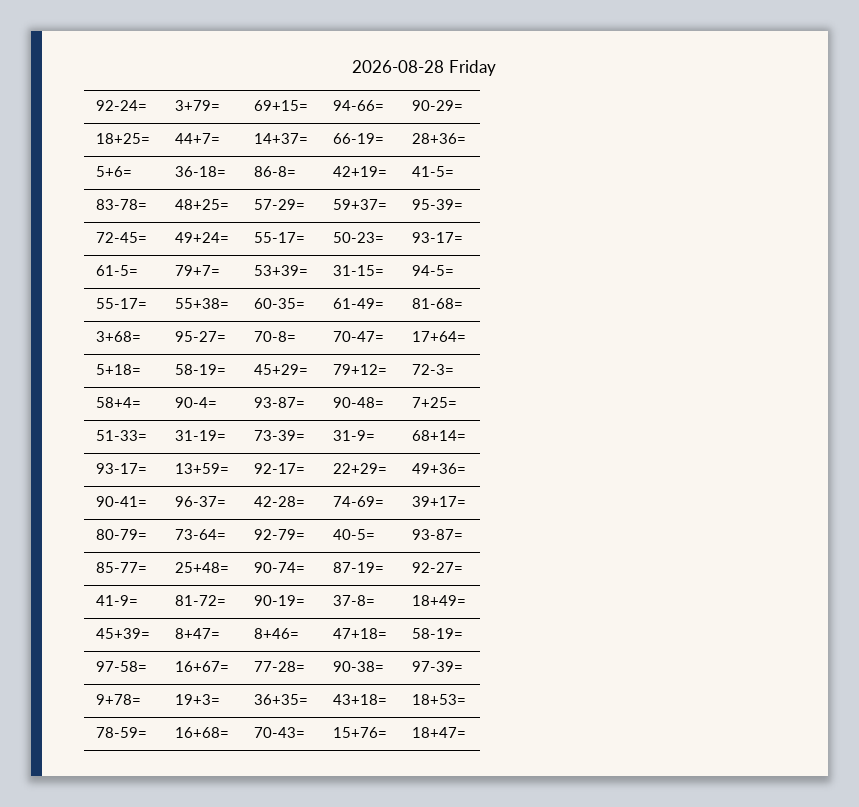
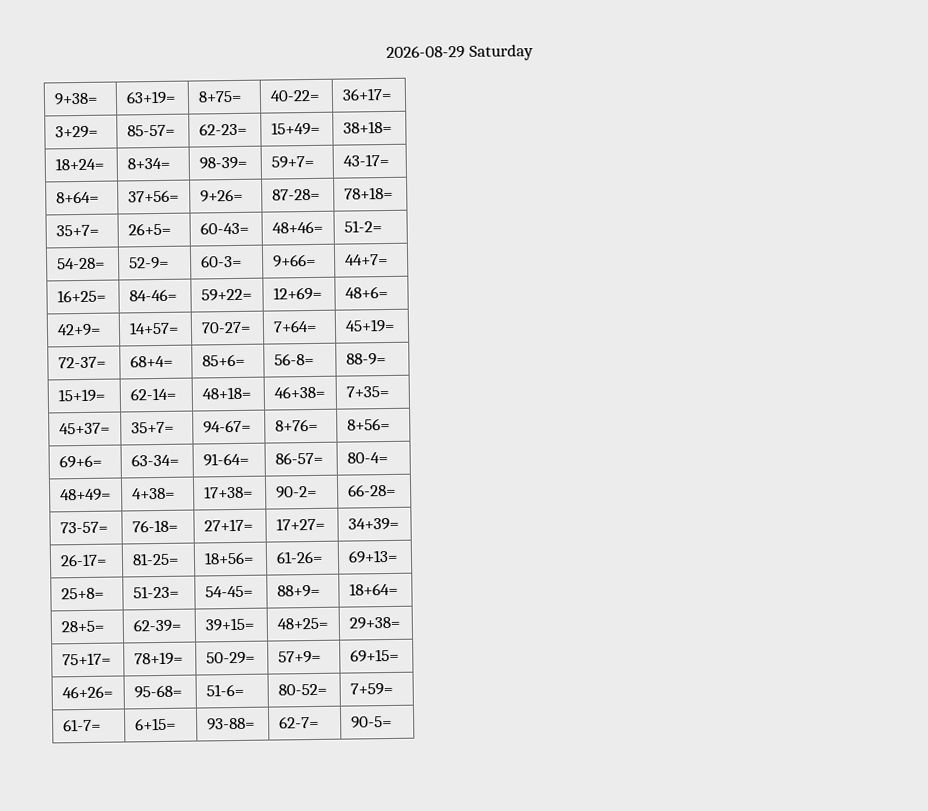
[352,60,496,76] [96,100,148,111] [175,100,221,111] [254,100,309,111] [333,100,385,111] [412,100,464,111] [96,133,151,144] [175,133,221,144] [254,133,309,144] [333,133,385,144] [412,133,467,144] [96,166,133,177] [175,166,227,177] [254,166,297,177] [333,166,388,177] [412,166,455,177] [96,199,148,210] [175,199,230,210] [254,199,306,210] [333,199,388,210] [412,199,464,210] [96,232,148,243] [175,232,230,243] [254,232,306,243] [333,232,385,243] [412,232,464,243] [96,265,139,276] [175,265,221,276] [254,265,309,276] [333,265,385,276] [412,265,455,276] [96,298,148,309] [175,298,230,309] [254,298,306,309] [333,298,385,309] [412,298,464,309] [96,331,142,342] [175,331,227,342] [254,331,297,342] [333,331,385,342] [412,331,467,342] [96,364,142,375] [175,364,227,375] [254,364,309,375] [333,364,388,375] [412,364,455,375] [96,397,142,408] [175,397,218,408] [254,397,306,408] [333,397,385,408] [412,397,458,408] [96,430,148,441] [175,430,227,441] [254,430,306,441] [333,430,376,441] [412,430,467,441] [96,463,148,474] [175,463,230,474] [254,463,306,474] [333,463,388,474] [412,463,467,474] [96,496,148,507] [175,496,227,507] [254,496,306,507] [333,496,385,507] [412,496,467,507] [96,529,148,540] [175,529,227,540] [254,529,306,540] [333,529,376,540] [412,529,464,540] [96,562,148,573] [175,562,230,573] [254,562,306,573] [333,562,385,573] [412,562,464,573] [96,595,139,606] [175,595,227,606] [254,595,306,606] [333,595,376,606] [412,595,467,606] [96,628,151,639] [175,628,221,639] [254,628,300,639] [333,628,388,639] [412,628,464,639] [96,661,148,672] [175,661,230,672] [254,661,306,672] [333,661,385,672] [412,661,464,672] [96,694,142,705] [175,694,221,705] [254,694,309,705] [333,694,388,705] [412,694,467,705] [96,727,148,738] [175,727,230,738] [254,727,306,738] [333,727,388,738] [412,727,467,738] 2026-08-28 Friday // 92-24= | 3+79= | 69+15= | 94-66= | 90-29= // 18+25= | 44+7= | 14+37= | 66-19= | 28+36= // 5+6= | 36-18= | 86-8= | 42+19= | 41-5= // 83-78= | 48+25= | 57-29= | 59+37= | 95-39= // 72-45= | 49+24= | 55-17= | 50-23= | 93-17= // 61-5= | 79+7= | 53+39= | 31-15= | 94-5= // 55-17= | 55+38= | 60-35= | 61-49= | 81-68= // 3+68= | 95-27= | 70-8= | 70-47= | 17+64= // 5+18= | 58-19= | 45+29= | 79+12= | 72-3= // 58+4= | 90-4= | 93-87= | 90-48= | 7+25= // 51-33= | 31-19= | 73-39= | 31-9= | 68+14= // 93-17= | 13+59= | 92-17= | 22+29= | 49+36= // 90-41= | 96-37= | 42-28= | 74-69= | 39+17= // 80-79= | 73-64= | 92-79= | 40-5= | 93-87= // 85-77= | 25+48= | 90-74= | 87-19= | 92-27= // 41-9= | 81-72= | 90-19= | 37-8= | 18+49= // 45+39= | 8+47= | 8+46= | 47+18= | 58-19= // 97-58= | 16+67= | 77-28= | 90-38= | 97-39= // 9+78= | 19+3= | 36+35= | 43+18= | 18+53= // 78-59= | 16+68= | 70-43= | 15+76= | 18+47= -> [386,44,534,61] [53,92,98,106] [125,90,176,105] [197,90,242,103] [269,89,320,102] [341,87,391,101] [54,125,98,139] [126,124,175,137] [198,122,247,136] [270,121,320,136] [342,120,392,134] [54,157,104,171] [126,157,170,170] [198,156,247,170] [270,155,314,169] [342,153,389,167] [55,190,99,204] [127,189,179,203] [199,188,243,203] [271,188,320,201] [343,186,393,200] [55,224,99,237] [127,222,171,236] [199,221,249,235] [271,220,323,234] [343,220,382,233] [56,257,105,270] [128,256,169,270] [200,254,242,268] [272,253,316,268] [344,253,388,266] [56,289,106,303] [128,288,177,302] [200,288,252,302] [272,286,322,301] [344,285,388,299] [56,323,101,337] [128,321,179,335] [200,321,251,334] [272,319,317,333] [344,318,395,333] [57,356,106,369] [129,354,173,368] [201,353,245,367] [273,352,314,366] [345,353,386,366] [57,388,105,403] [129,387,176,401] [201,386,251,400] [273,385,325,399] [345,385,389,398] [58,422,110,435] [130,421,174,434] [202,419,251,434] [274,418,318,432] [346,417,390,431] [58,454,102,469] [130,453,179,467] [202,452,249,467] [274,451,323,465] [346,452,388,464] [59,488,111,502] [131,487,175,500] [203,485,253,499] [275,485,317,499] [347,483,396,497] [59,521,108,534] [131,519,178,533] [203,518,253,532] [275,517,325,531] [347,517,399,531] [59,553,107,567] [131,552,179,566] [203,551,254,565] [275,550,323,564] [347,549,398,564] [60,587,104,600] [132,585,179,599] [204,585,253,598] [276,584,320,598] [348,582,398,596] [60,620,104,633] [132,618,181,633] [204,617,254,632] [276,617,328,630] [348,616,400,630] [61,652,111,666] [133,651,183,666] [205,651,255,665] [277,650,321,664] [349,648,399,663] [61,685,113,699] [133,684,182,699] [205,683,244,697] [277,683,327,696] [349,682,393,696] [62,718,101,732] [134,717,176,731] [206,717,255,731] [278,715,319,729] [350,715,392,729] 2026-08-29 Saturday // 9+38= | 63+19= | 8+75= | 40-22= | 36+17= // 3+29= | 85-57= | 62-23= | 15+49= | 38+18= // 18+24= | 8+34= | 98-39= | 59+7= | 43-17= // 8+64= | 37+56= | 9+26= | 87-28= | 78+18= // 35+7= | 26+5= | 60-43= | 48+46= | 51-2= // 54-28= | 52-9= | 60-3= | 9+66= | 44+7= // 16+25= | 84-46= | 59+22= | 12+69= | 48+6= // 42+9= | 14+57= | 70-27= | 7+64= | 45+19= // 72-37= | 68+4= | 85+6= | 56-8= | 88-9= // 15+19= | 62-14= | 48+18= | 46+38= | 7+35= // 45+37= | 35+7= | 94-67= | 8+76= | 8+56= // 69+6= | 63-34= | 91-64= | 86-57= | 80-4= // 48+49= | 4+38= | 17+38= | 90-2= | 66-28= // 73-57= | 76-18= | 27+17= | 17+27= | 34+39= // 26-17= | 81-25= | 18+56= | 61-26= | 69+13= // 25+8= | 51-23= | 54-45= | 88+9= | 18+64= // 28+5= | 62-39= | 39+15= | 48+25= | 29+38= // 75+17= | 78+19= | 50-29= | 57+9= | 69+15= // 46+26= | 95-68= | 51-6= | 80-52= | 7+59= // 61-7= | 6+15= | 93-88= | 62-7= | 90-5=

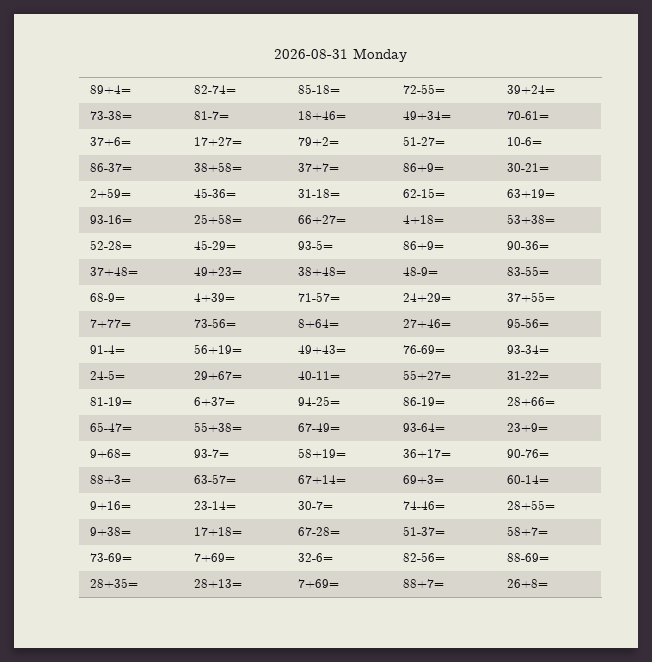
[386,44,534,61] [53,92,98,106] [125,90,176,105] [197,90,242,103] [269,89,320,102] [341,87,391,101] [54,125,98,139] [126,124,175,137] [198,122,247,136] [270,121,320,136] [342,120,392,134] [54,157,104,171] [126,157,170,170] [198,156,247,170] [270,155,314,169] [342,153,389,167] [55,190,99,204] [127,189,179,203] [199,188,243,203] [271,188,320,201] [343,186,393,200] [55,224,99,237] [127,222,171,236] [199,221,249,235] [271,220,323,234] [343,220,382,233] [56,257,105,270] [128,256,169,270] [200,254,242,268] [272,253,316,268] [344,253,388,266] [56,289,106,303] [128,288,177,302] [200,288,252,302] [272,286,322,301] [344,285,388,299] [56,323,101,337] [128,321,179,335] [200,321,251,334] [272,319,317,333] [344,318,395,333] [57,356,106,369] [129,354,173,368] [201,353,245,367] [273,352,314,366] [345,353,386,366] [57,388,105,403] [129,387,176,401] [201,386,251,400] [273,385,325,399] [345,385,389,398] [58,422,110,435] [130,421,174,434] [202,419,251,434] [274,418,318,432] [346,417,390,431] [58,454,102,469] [130,453,179,467] [202,452,249,467] [274,451,323,465] [346,452,388,464] [59,488,111,502] [131,487,175,500] [203,485,253,499] [275,485,317,499] [347,483,396,497] [59,521,108,534] [131,519,178,533] [203,518,253,532] [275,517,325,531] [347,517,399,531] [59,553,107,567] [131,552,179,566] [203,551,254,565] [275,550,323,564] [347,549,398,564] [60,587,104,600] [132,585,179,599] [204,585,253,598] [276,584,320,598] [348,582,398,596] [60,620,104,633] [132,618,181,633] [204,617,254,632] [276,617,328,630] [348,616,400,630] [61,652,111,666] [133,651,183,666] [205,651,255,665] [277,650,321,664] [349,648,399,663] [61,685,113,699] [133,684,182,699] [205,683,244,697] [277,683,327,696] [349,682,393,696] [62,718,101,732] [134,717,176,731] [206,717,255,731] [278,715,319,729] [350,715,392,729] 2026-08-29 Saturday // 9+38= | 63+19= | 8+75= | 40-22= | 36+17= // 3+29= | 85-57= | 62-23= | 15+49= | 38+18= // 18+24= | 8+34= | 98-39= | 59+7= | 43-17= // 8+64= | 37+56= | 9+26= | 87-28= | 78+18= // 35+7= | 26+5= | 60-43= | 48+46= | 51-2= // 54-28= | 52-9= | 60-3= | 9+66= | 44+7= // 16+25= | 84-46= | 59+22= | 12+69= | 48+6= // 42+9= | 14+57= | 70-27= | 7+64= | 45+19= // 72-37= | 68+4= | 85+6= | 56-8= | 88-9= // 15+19= | 62-14= | 48+18= | 46+38= | 7+35= // 45+37= | 35+7= | 94-67= | 8+76= | 8+56= // 69+6= | 63-34= | 91-64= | 86-57= | 80-4= // 48+49= | 4+38= | 17+38= | 90-2= | 66-28= // 73-57= | 76-18= | 27+17= | 17+27= | 34+39= // 26-17= | 81-25= | 18+56= | 61-26= | 69+13= // 25+8= | 51-23= | 54-45= | 88+9= | 18+64= // 28+5= | 62-39= | 39+15= | 48+25= | 29+38= // 75+17= | 78+19= | 50-29= | 57+9= | 69+15= // 46+26= | 95-68= | 51-6= | 80-52= | 7+59= // 61-7= | 6+15= | 93-88= | 62-7= | 90-5= -> [274,48,407,62] [89,85,131,94] [193,85,236,94] [297,84,340,94] [402,84,445,94] [506,85,555,94] [89,111,132,120] [193,111,229,120] [297,111,346,120] [402,111,451,120] [506,111,549,120] [89,137,131,146] [193,137,242,146] [297,137,339,146] [402,136,445,146] [506,137,542,146] [89,163,132,172] [193,162,242,172] [297,163,339,172] [402,163,444,172] [506,163,549,172] [89,188,131,198] [193,188,236,198] [297,189,340,198] [402,188,445,198] [506,189,555,198] [89,215,132,224] [193,214,242,224] [297,215,346,224] [402,215,444,224] [506,214,555,224] [89,240,132,250] [193,240,236,250] [297,240,333,250] [402,241,444,250] [506,241,549,250] [89,267,138,276] [193,267,242,276] [297,267,346,276] [402,267,438,276] [506,266,549,276] [89,293,125,302] [193,293,235,302] [297,292,340,302] [402,293,451,302] [506,292,555,302] [89,319,131,328] [193,318,236,328] [297,319,339,328] [402,319,451,328] [506,318,549,328] [89,345,125,354] [193,344,242,354] [297,345,346,354] [402,345,445,354] [506,345,549,354] [89,370,125,380] [193,371,242,380] [297,371,340,380] [402,370,451,380] [506,371,549,380] [89,397,132,406] [193,397,235,406] [297,396,340,406] [402,397,445,406] [506,397,555,406] [89,422,132,432] [193,422,242,432] [297,423,340,432] [402,423,445,432] [506,423,548,432] [89,449,131,458] [193,449,229,458] [297,448,346,458] [402,449,451,458] [506,449,549,458] [89,475,131,484] [193,474,236,484] [297,475,346,484] [402,475,444,484] [506,475,549,484] [89,501,131,510] [193,501,236,510] [297,501,333,510] [402,501,445,510] [506,500,555,510] [89,527,131,536] [193,527,242,536] [297,527,340,536] [402,526,445,536] [506,526,548,536] [89,553,132,562] [193,553,235,562] [297,553,333,562] [402,552,445,562] [506,553,549,562] [89,578,138,588] [193,579,242,588] [297,579,339,588] [402,579,444,588] [506,579,548,588] 2026-08-31 Monday // 89+4= | 82-74= | 85-18= | 72-55= | 39+24= // 73-38= | 81-7= | 18+46= | 49+34= | 70-61= // 37+6= | 17+27= | 79+2= | 51-27= | 10-6= // 86-37= | 38+58= | 37+7= | 86+9= | 30-21= // 2+59= | 45-36= | 31-18= | 62-15= | 63+19= // 93-16= | 25+58= | 66+27= | 4+18= | 53+38= // 52-28= | 45-29= | 93-5= | 86+9= | 90-36= // 37+48= | 49+23= | 38+48= | 48-9= | 83-55= // 68-9= | 4+39= | 71-57= | 24+29= | 37+55= // 7+77= | 73-56= | 8+64= | 27+46= | 95-56= // 91-4= | 56+19= | 49+43= | 76-69= | 93-34= // 24-5= | 29+67= | 40-11= | 55+27= | 31-22= // 81-19= | 6+37= | 94-25= | 86-19= | 28+66= // 65-47= | 55+38= | 67-49= | 93-64= | 23+9= // 9+68= | 93-7= | 58+19= | 36+17= | 90-76= // 88+3= | 63-57= | 67+14= | 69+3= | 60-14= // 9+16= | 23-14= | 30-7= | 74-46= | 28+55= // 9+38= | 17+18= | 67-28= | 51-37= | 58+7= // 73-69= | 7+69= | 32-6= | 82-56= | 88-69= // 28+35= | 28+13= | 7+69= | 88+7= | 26+8=

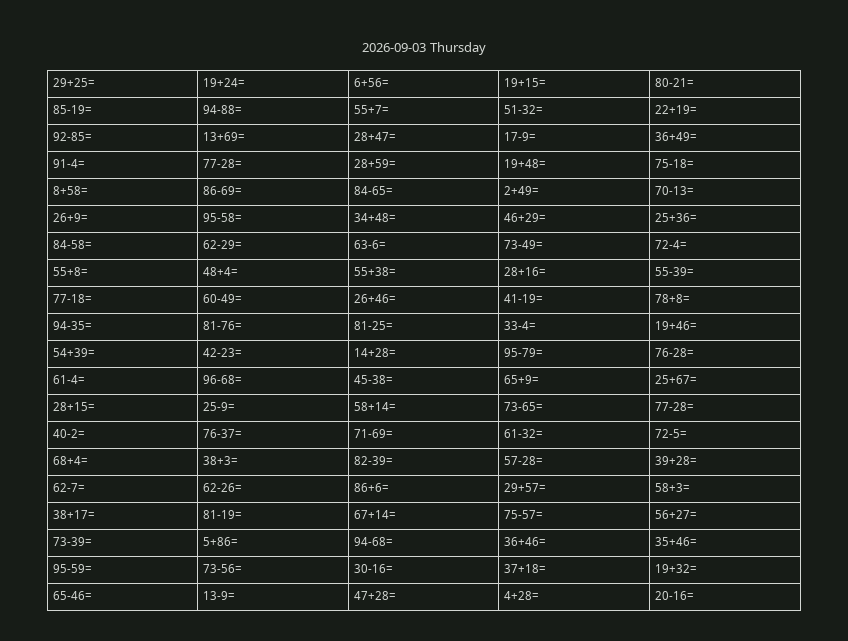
[274,48,407,62] [89,85,131,94] [193,85,236,94] [297,84,340,94] [402,84,445,94] [506,85,555,94] [89,111,132,120] [193,111,229,120] [297,111,346,120] [402,111,451,120] [506,111,549,120] [89,137,131,146] [193,137,242,146] [297,137,339,146] [402,136,445,146] [506,137,542,146] [89,163,132,172] [193,162,242,172] [297,163,339,172] [402,163,444,172] [506,163,549,172] [89,188,131,198] [193,188,236,198] [297,189,340,198] [402,188,445,198] [506,189,555,198] [89,215,132,224] [193,214,242,224] [297,215,346,224] [402,215,444,224] [506,214,555,224] [89,240,132,250] [193,240,236,250] [297,240,333,250] [402,241,444,250] [506,241,549,250] [89,267,138,276] [193,267,242,276] [297,267,346,276] [402,267,438,276] [506,266,549,276] [89,293,125,302] [193,293,235,302] [297,292,340,302] [402,293,451,302] [506,292,555,302] [89,319,131,328] [193,318,236,328] [297,319,339,328] [402,319,451,328] [506,318,549,328] [89,345,125,354] [193,344,242,354] [297,345,346,354] [402,345,445,354] [506,345,549,354] [89,370,125,380] [193,371,242,380] [297,371,340,380] [402,370,451,380] [506,371,549,380] [89,397,132,406] [193,397,235,406] [297,396,340,406] [402,397,445,406] [506,397,555,406] [89,422,132,432] [193,422,242,432] [297,423,340,432] [402,423,445,432] [506,423,548,432] [89,449,131,458] [193,449,229,458] [297,448,346,458] [402,449,451,458] [506,449,549,458] [89,475,131,484] [193,474,236,484] [297,475,346,484] [402,475,444,484] [506,475,549,484] [89,501,131,510] [193,501,236,510] [297,501,333,510] [402,501,445,510] [506,500,555,510] [89,527,131,536] [193,527,242,536] [297,527,340,536] [402,526,445,536] [506,526,548,536] [89,553,132,562] [193,553,235,562] [297,553,333,562] [402,552,445,562] [506,553,549,562] [89,578,138,588] [193,579,242,588] [297,579,339,588] [402,579,444,588] [506,579,548,588] 2026-08-31 Monday // 89+4= | 82-74= | 85-18= | 72-55= | 39+24= // 73-38= | 81-7= | 18+46= | 49+34= | 70-61= // 37+6= | 17+27= | 79+2= | 51-27= | 10-6= // 86-37= | 38+58= | 37+7= | 86+9= | 30-21= // 2+59= | 45-36= | 31-18= | 62-15= | 63+19= // 93-16= | 25+58= | 66+27= | 4+18= | 53+38= // 52-28= | 45-29= | 93-5= | 86+9= | 90-36= // 37+48= | 49+23= | 38+48= | 48-9= | 83-55= // 68-9= | 4+39= | 71-57= | 24+29= | 37+55= // 7+77= | 73-56= | 8+64= | 27+46= | 95-56= // 91-4= | 56+19= | 49+43= | 76-69= | 93-34= // 24-5= | 29+67= | 40-11= | 55+27= | 31-22= // 81-19= | 6+37= | 94-25= | 86-19= | 28+66= // 65-47= | 55+38= | 67-49= | 93-64= | 23+9= // 9+68= | 93-7= | 58+19= | 36+17= | 90-76= // 88+3= | 63-57= | 67+14= | 69+3= | 60-14= // 9+16= | 23-14= | 30-7= | 74-46= | 28+55= // 9+38= | 17+18= | 67-28= | 51-37= | 58+7= // 73-69= | 7+69= | 32-6= | 82-56= | 88-69= // 28+35= | 28+13= | 7+69= | 88+7= | 26+8= -> [362,42,486,55] [53,78,96,87] [203,78,246,87] [354,78,390,87] [504,78,547,87] [655,78,695,87] [53,105,93,114] [203,105,243,114] [354,105,390,114] [504,105,544,114] [655,105,698,114] [53,132,93,141] [203,132,246,141] [354,132,397,141] [504,132,537,141] [655,132,698,141] [53,159,86,168] [203,159,243,168] [354,159,397,168] [504,159,547,168] [655,159,695,168] [53,186,89,195] [203,186,243,195] [354,186,394,195] [504,186,540,195] [655,186,695,195] [53,213,89,222] [203,213,243,222] [354,213,397,222] [504,213,547,222] [655,213,698,222] [53,240,93,249] [203,240,243,249] [354,240,387,249] [504,240,544,249] [655,240,688,249] [53,267,89,276] [203,267,239,276] [354,267,397,276] [504,267,547,276] [655,267,695,276] [53,294,93,303] [203,294,243,303] [354,294,397,303] [504,294,544,303] [655,294,691,303] [53,321,93,330] [203,321,243,330] [354,321,394,330] [504,321,537,330] [655,321,698,330] [53,348,96,357] [203,348,243,357] [354,348,397,357] [504,348,544,357] [655,348,695,357] [53,375,86,384] [203,375,243,384] [354,375,394,384] [504,375,540,384] [655,375,698,384] [53,402,96,411] [203,402,236,411] [354,402,397,411] [504,402,544,411] [655,402,695,411] [53,429,86,438] [203,429,243,438] [354,429,394,438] [504,429,544,438] [655,429,688,438] [53,456,89,465] [203,456,239,465] [354,456,394,465] [504,456,544,465] [655,456,698,465] [53,483,86,492] [203,483,243,492] [354,483,390,492] [504,483,547,492] [655,483,691,492] [53,510,96,519] [203,510,243,519] [354,510,397,519] [504,510,544,519] [655,510,698,519] [53,537,93,546] [203,537,239,546] [354,537,394,546] [504,537,547,546] [655,537,698,546] [53,564,93,573] [203,564,243,573] [354,564,394,573] [504,564,547,573] [655,564,698,573] [53,591,93,600] [203,591,236,600] [354,591,397,600] [504,591,540,600] [655,591,695,600] 2026-09-03 Thursday // 29+25= | 19+24= | 6+56= | 19+15= | 80-21= // 85-19= | 94-88= | 55+7= | 51-32= | 22+19= // 92-85= | 13+69= | 28+47= | 17-9= | 36+49= // 91-4= | 77-28= | 28+59= | 19+48= | 75-18= // 8+58= | 86-69= | 84-65= | 2+49= | 70-13= // 26+9= | 95-58= | 34+48= | 46+29= | 25+36= // 84-58= | 62-29= | 63-6= | 73-49= | 72-4= // 55+8= | 48+4= | 55+38= | 28+16= | 55-39= // 77-18= | 60-49= | 26+46= | 41-19= | 78+8= // 94-35= | 81-76= | 81-25= | 33-4= | 19+46= // 54+39= | 42-23= | 14+28= | 95-79= | 76-28= // 61-4= | 96-68= | 45-38= | 65+9= | 25+67= // 28+15= | 25-9= | 58+14= | 73-65= | 77-28= // 40-2= | 76-37= | 71-69= | 61-32= | 72-5= // 68+4= | 38+3= | 82-39= | 57-28= | 39+28= // 62-7= | 62-26= | 86+6= | 29+57= | 58+3= // 38+17= | 81-19= | 67+14= | 75-57= | 56+27= // 73-39= | 5+86= | 94-68= | 36+46= | 35+46= // 95-59= | 73-56= | 30-16= | 37+18= | 19+32= // 65-46= | 13-9= | 47+28= | 4+28= | 20-16=

